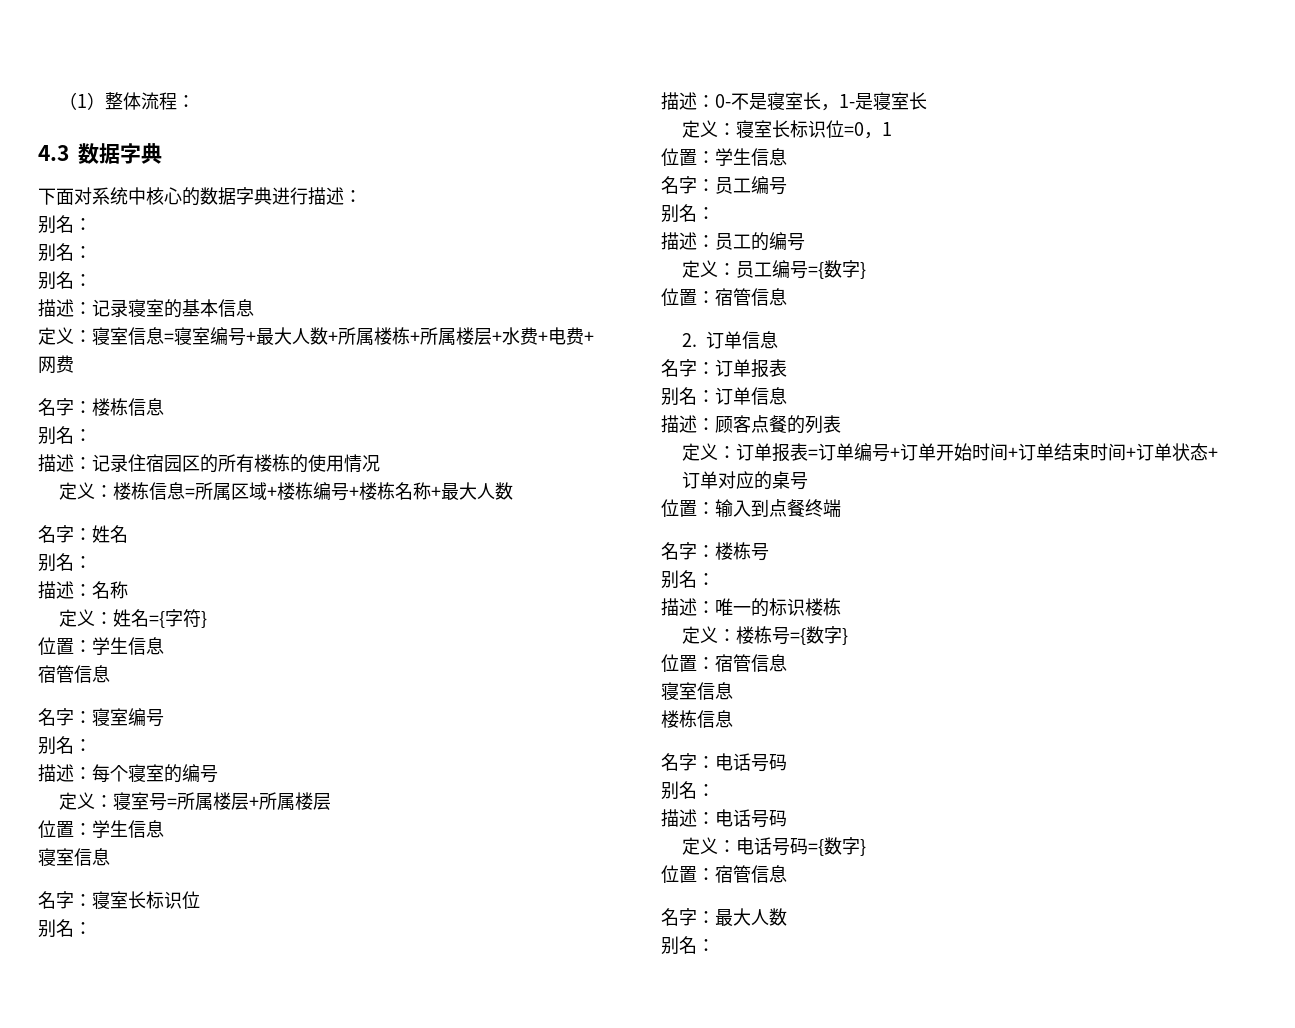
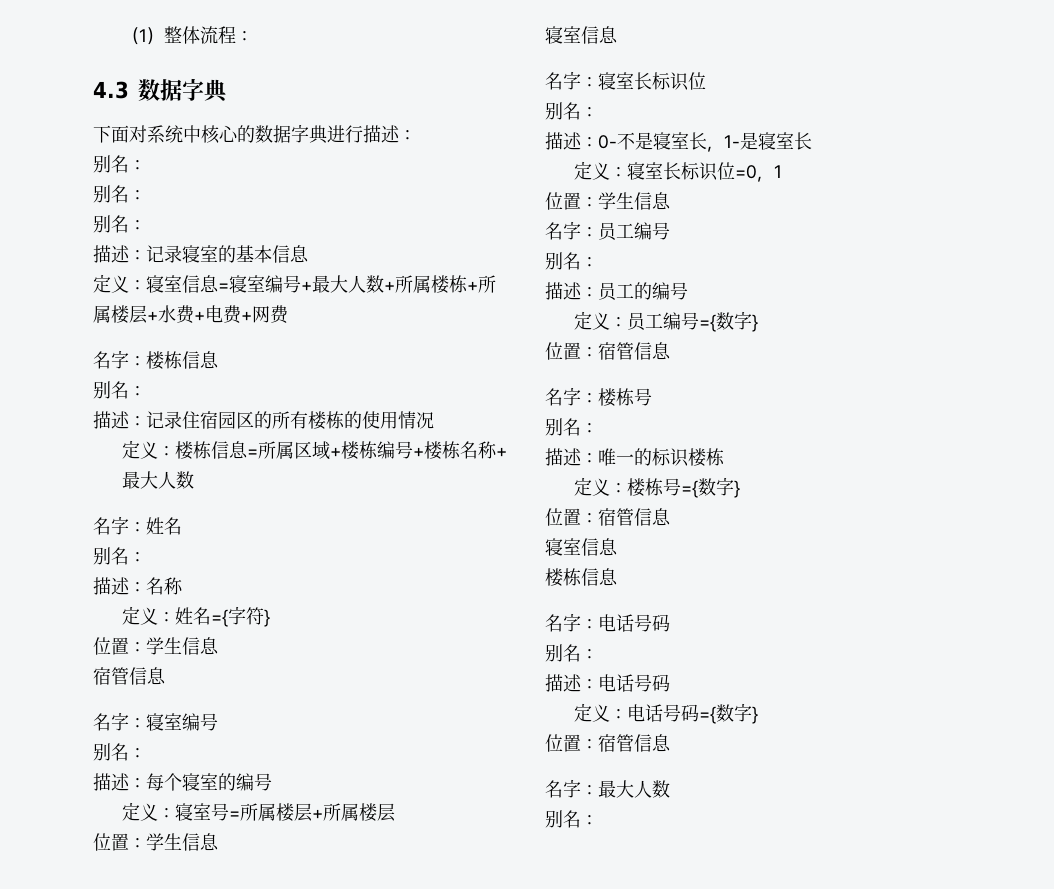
[682,331,779,349] [661,359,787,378] [661,387,787,406] [661,415,841,434] [682,443,1219,462] [682,471,809,490] [661,499,841,518] // 2.订单信息 // 名字：订单报表 // 别名：订单信息 // 描述：顾客点餐的列表 // 定义：订单报表=订单编号+订单开始时间+订单结束时间+订单状态+订单对应的桌号 // 位置：输入到点餐终端 -> (671, 351) none

